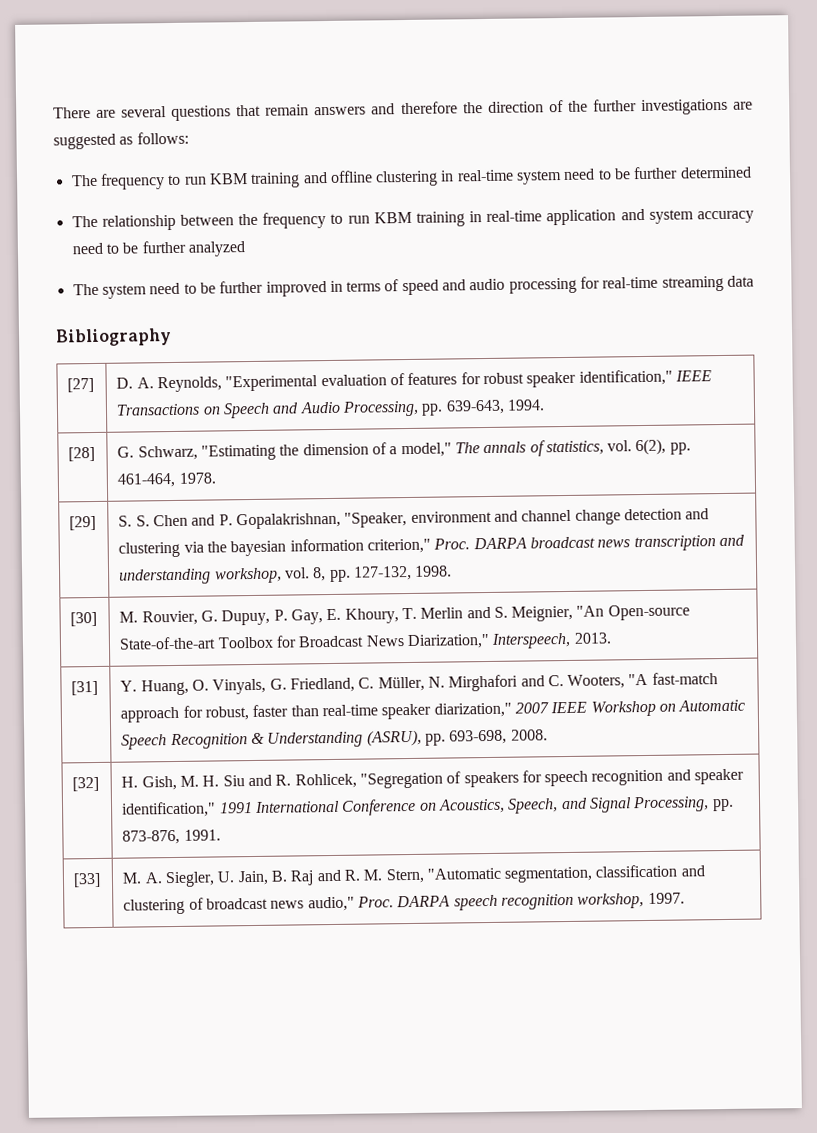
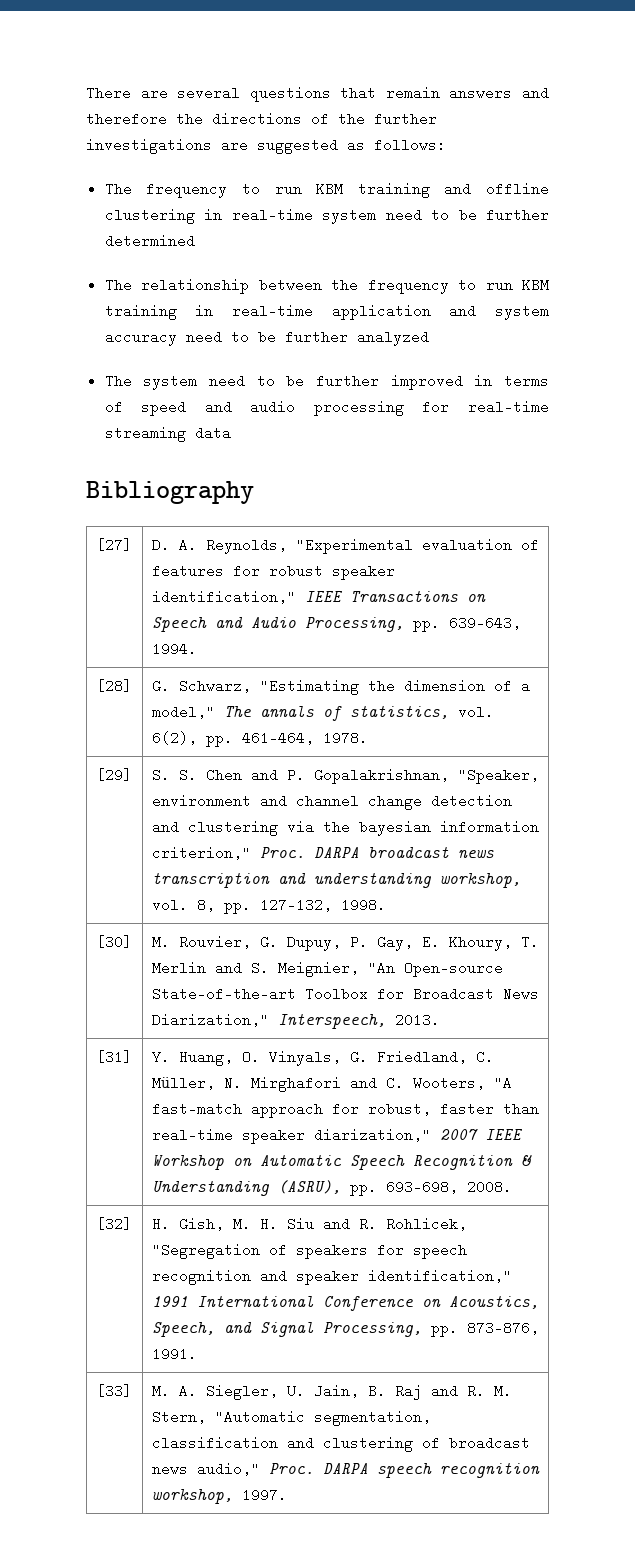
[487,101,544,113] direction -> [212,112,302,126] directions

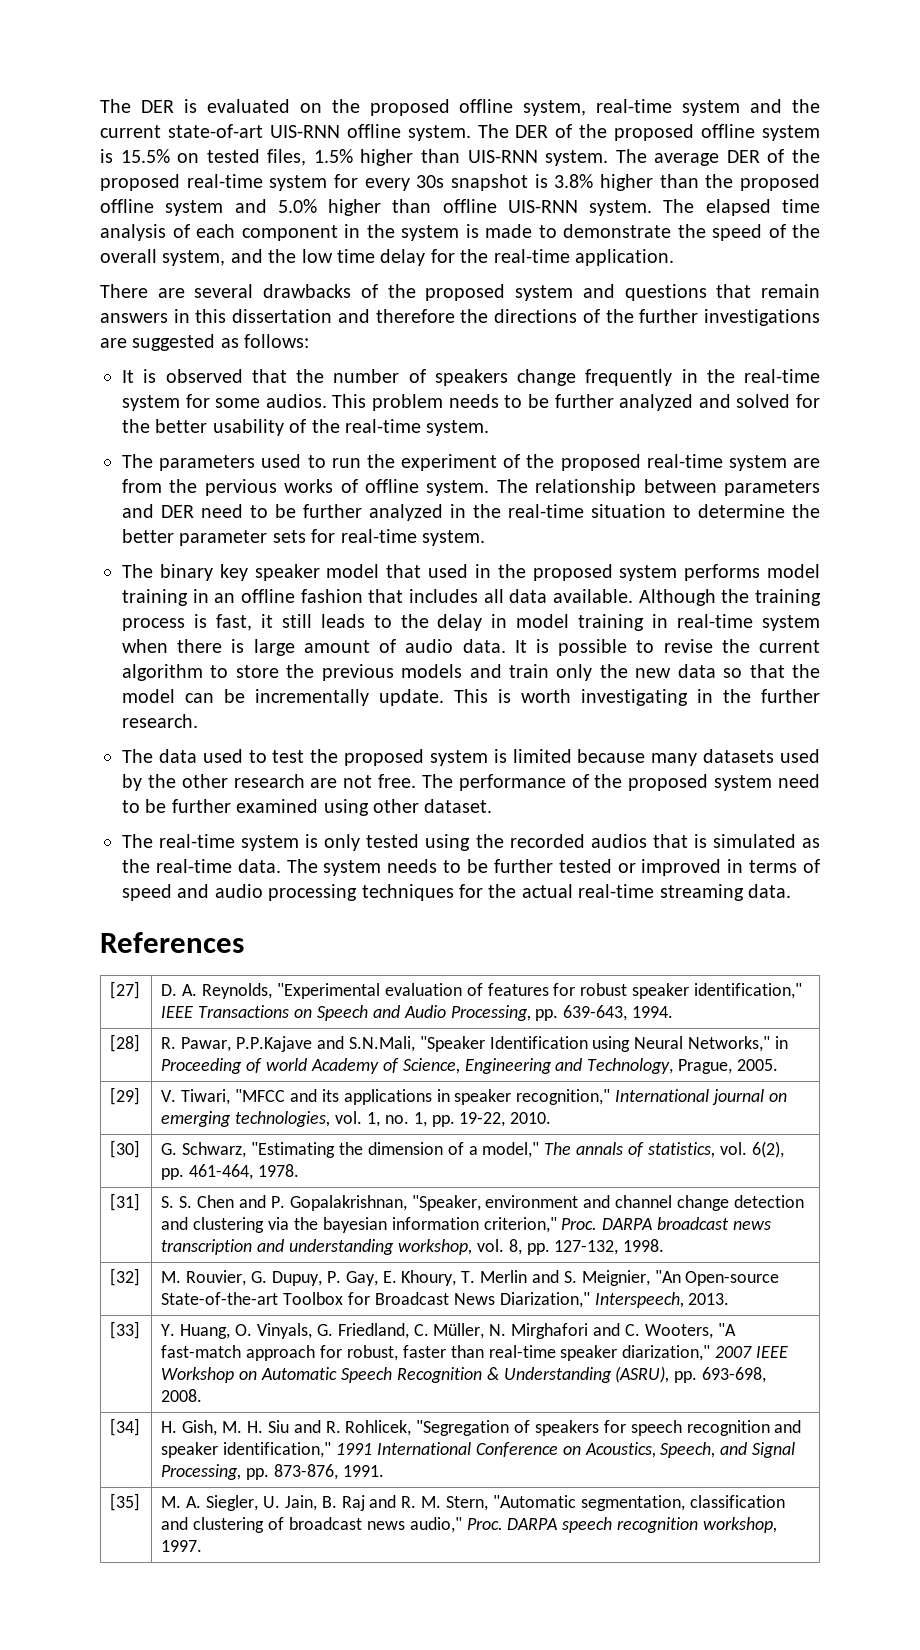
[86,86,241,100] There are several -> [100,99,820,116] [100,124,821,141] [100,149,820,166] [100,174,820,191] [100,199,820,216] [100,224,820,241] [100,249,674,266] [100,284,615,301] The DER is evaluated on the proposed offline system, real-time system and the current state-of-art UIS-RNN offline system. The DER of the proposed offline system is 15.5% on tested files, 1.5% higher than UIS-RNN system. The average DER of the proposed real-time system for every 30s snapshot is 3.8% higher than the proposed offline system and 5.0% higher than offline UIS-RNN system. The elapsed time analysis of each component in the system is made to demonstrate the speed of the overall system, and the low time delay for the real-time application. // There are several drawbacks of the proposed system and
(513, 93) none -> [173,309,333,323] in this dissertation
[104,182,549,198] [104,208,549,224] [104,234,195,248] [104,278,549,294] [104,304,549,320] [104,330,429,346] [104,374,380,390] The frequency to run KBM training and offline clustering in real-time system need to be further determined // The relationship between the frequency to run KBM training in real-time application and system accuracy need to be further analyzed // The system need to be further -> [122,369,820,386] [122,394,820,411] [122,419,490,436] [122,454,820,471] [122,479,820,496] [122,504,820,521] [122,529,485,546] [122,564,821,581] [122,589,821,606] [122,614,821,631] [122,639,820,656] [122,664,821,681] [122,689,820,706] [122,714,198,728] [122,749,820,766] [122,774,820,791] [122,799,493,816] [122,834,821,851] [122,859,636,876] It is observed that the number of speakers change frequently in the real-time system for some audios. This problem needs to be further analyzed and solved for the better usability of the real-time system. // The parameters used to run the experiment of the proposed real-time system are from the pervious works of offline system. The relationship between parameters and DER need to be further analyzed in the real-time situation to determine the better parameter sets for real-time system. // The binary key speaker model that used in the proposed system performs model training in an offline fashion that includes all data available. Although the training process is fast, it still leads to the delay in model training in real-time system when there is large amount of audio data. It is possible to revise the current algorithm to store the previous models and train only the new data so that the model can be incrementally update. This is worth investigating in the further research. // The data used to test the proposed system is limited because many datasets used by the other research are not free. The performance of the proposed system need to be further examined using other dataset. // The real-time system is only tested using the recorded audios that is simulated as the real-time data. The system needs to be further tested or
[422,400,549,414] [104,426,231,442] [86,481,254,504] for real-time streaming data // Bibliography -> [361,884,791,901] [100,932,244,953] techniques for the actual real-time streaming data. // References
(132, 686) none -> [161,1036,788,1052] [161,1058,778,1074] [110,1087,141,1105] [161,1089,787,1105] [161,1111,552,1127] [110,1140,141,1158] | R. Pawar, P.P.Kajave and S.N.Mali, "Speaker Identification using Neural Networks," in Proceeding of world Academy of Science, Engineering and Technology, Prague, 2005. // [29] | V. Tiwari, "MFCC and its applications in speaker recognition," International journal on emerging technologies, vol. 1, no. 1, pp. 19-22, 2010. // [30]
[95,768,132,782] [29] -> [110,1193,141,1211] [31]
[95,935,132,949] [30] -> [110,1268,141,1286] [32]
[95,1050,132,1064] [31] -> [110,1321,141,1339] [33]
[95,1217,132,1231] [32] -> [110,1418,141,1436] [34]
[95,1384,132,1398] [33] -> [110,1493,141,1511] [35]

